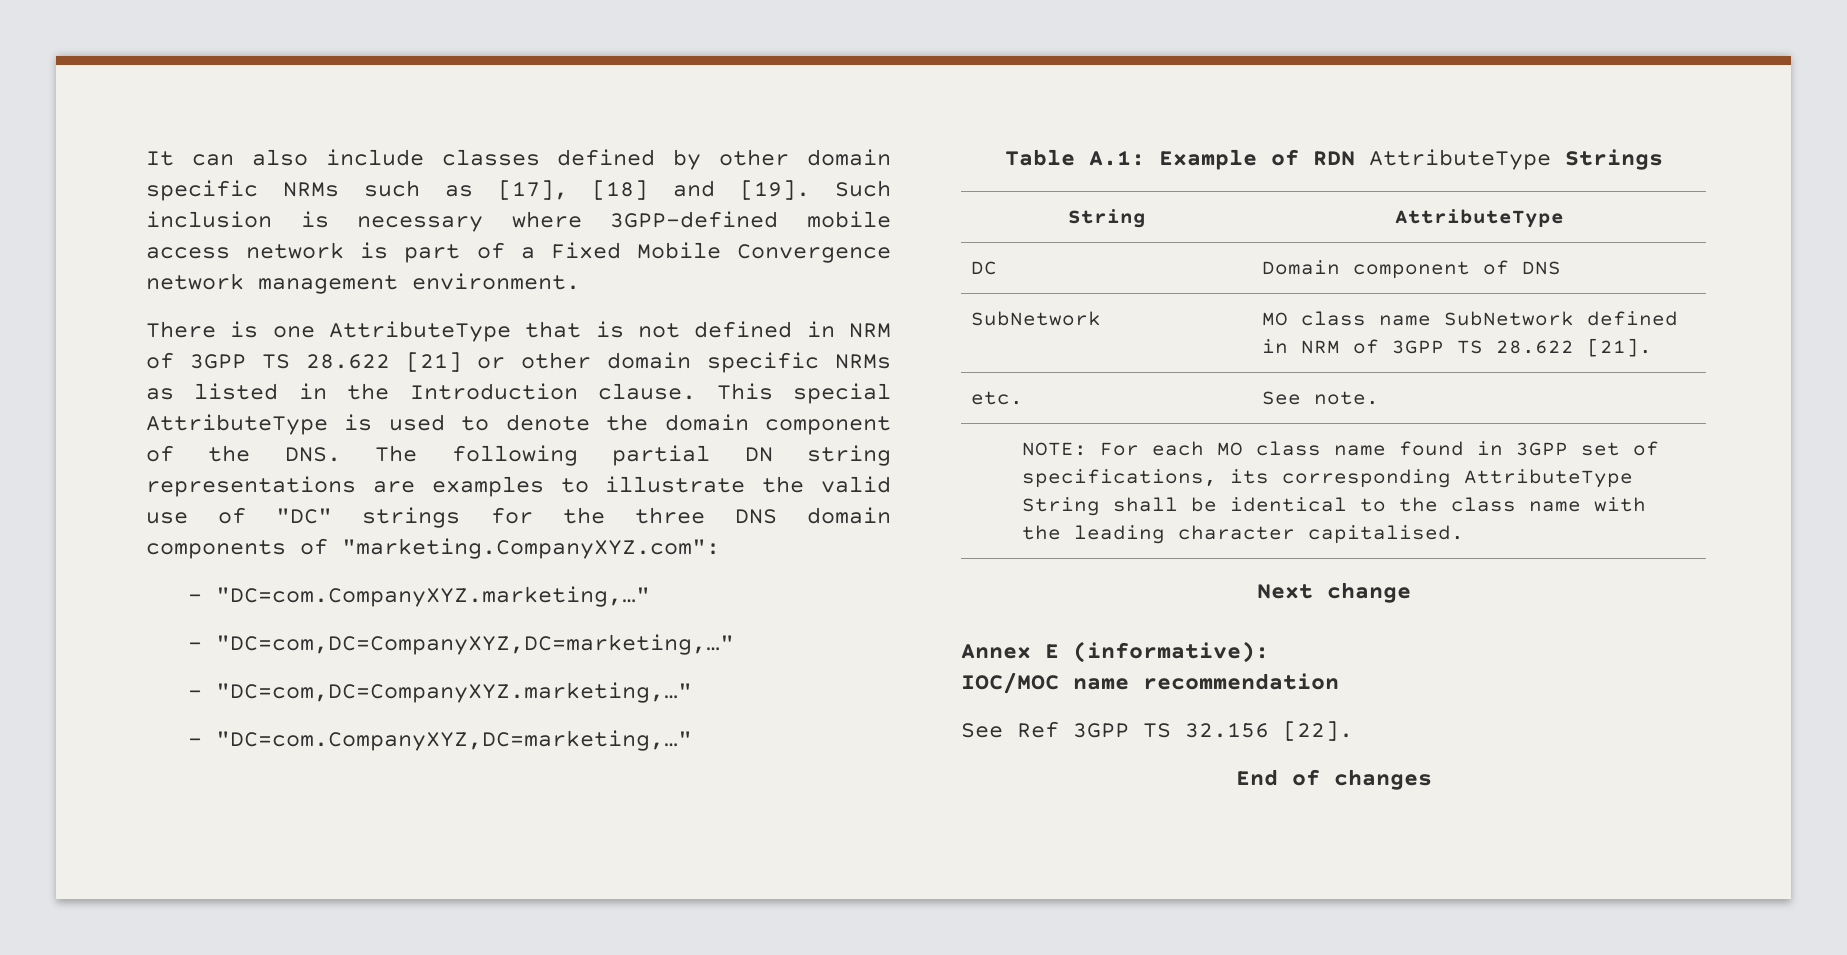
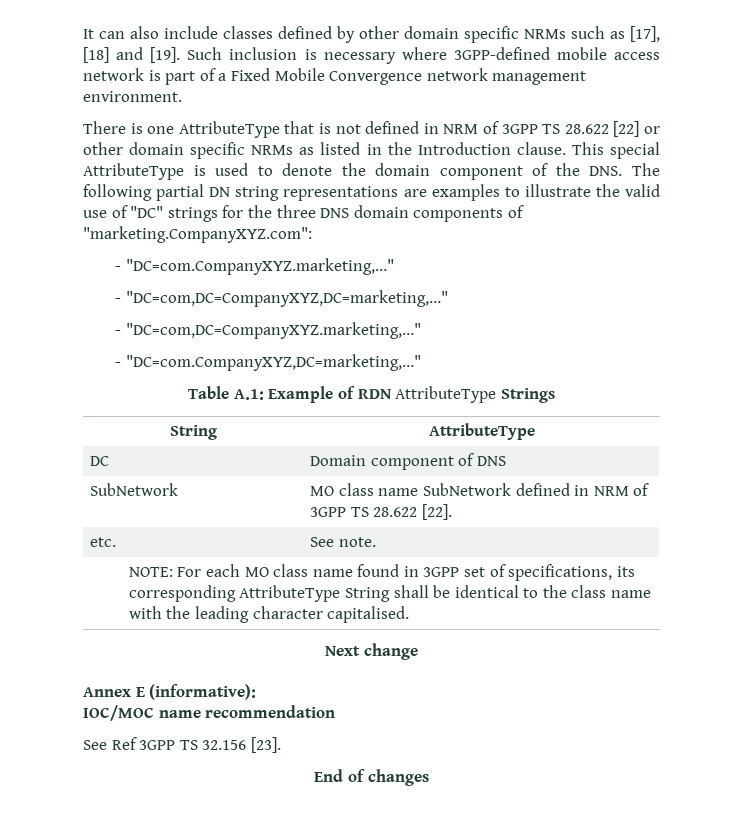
[405,352,462,372] [21] -> [613,121,640,137] [22]
[1587,338,1653,357] [21]. -> [421,504,452,520] [22].
[1283,721,1353,741] [22]. -> [250,737,281,753] [23].

